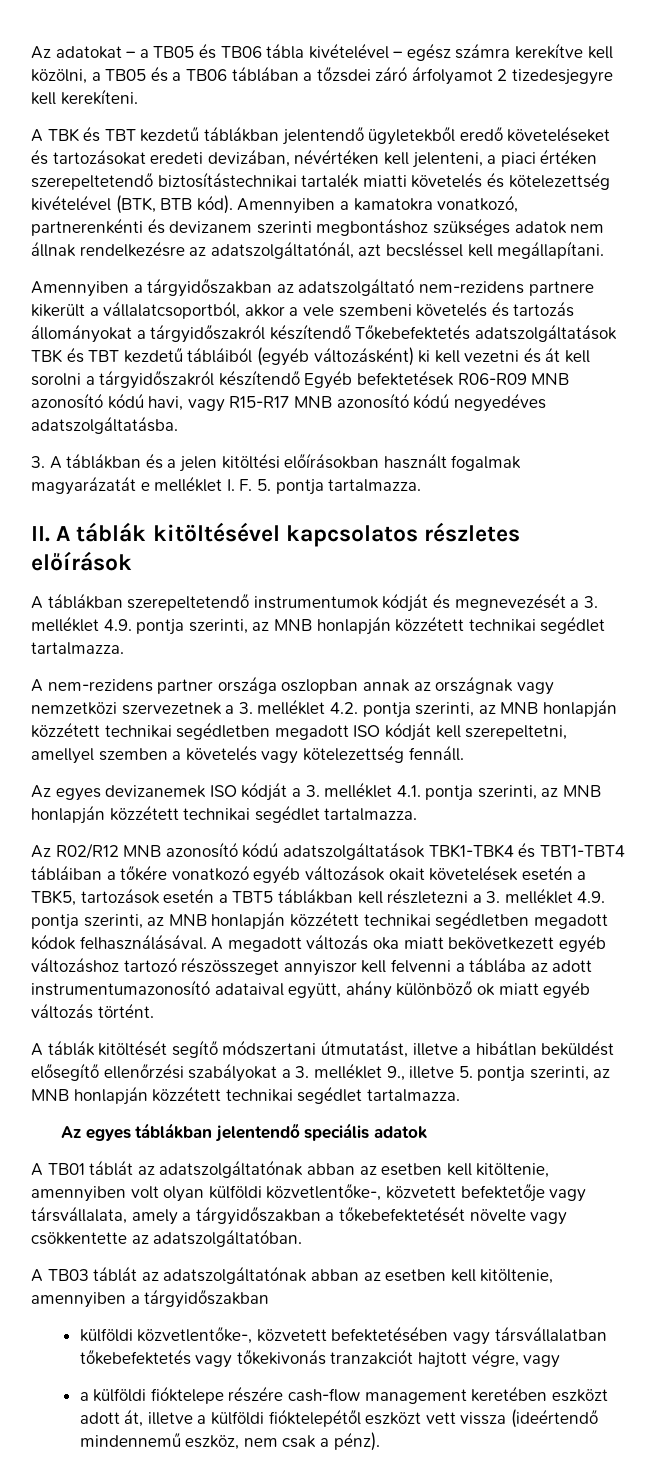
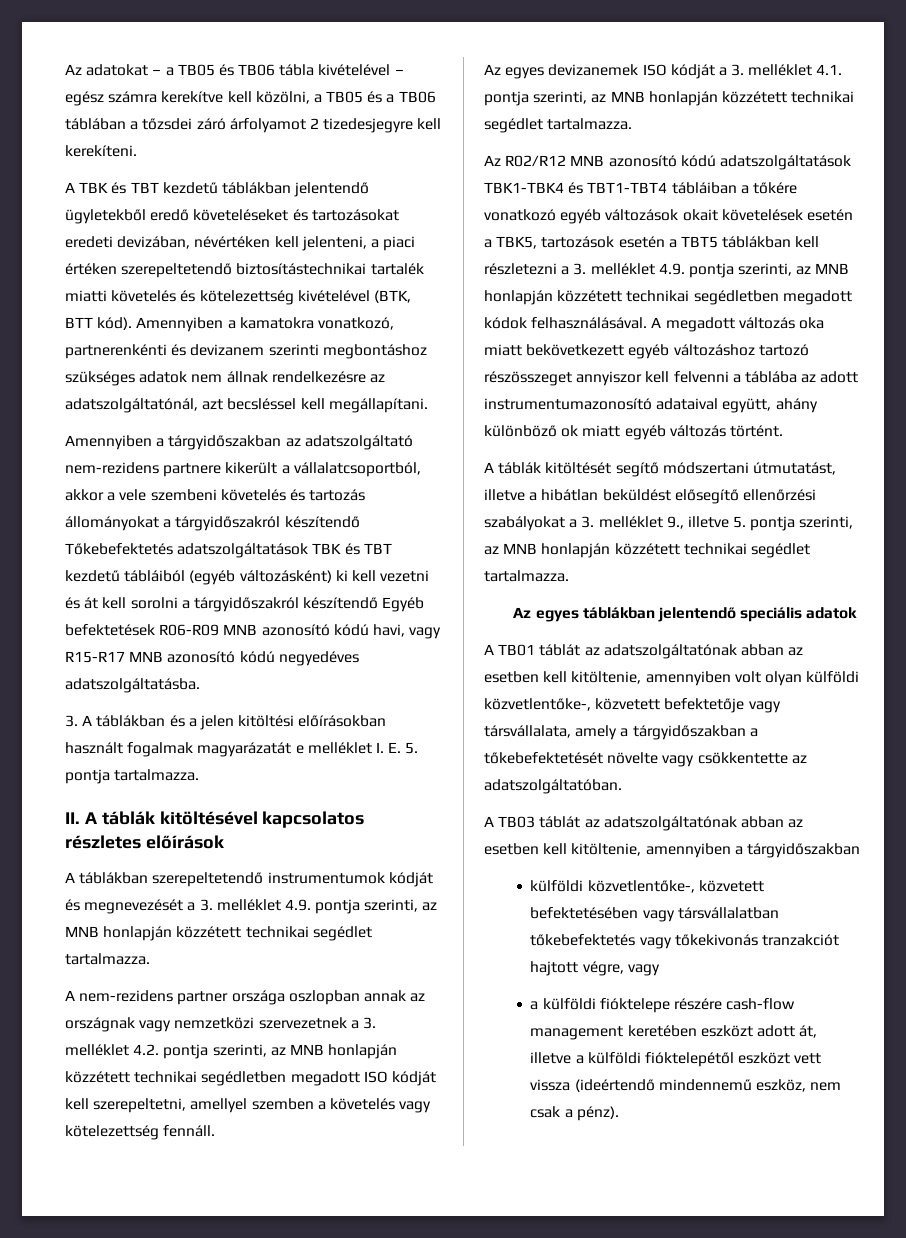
[160,198,193,210] BTB -> [65,317,93,328] BTT
[239,479,253,491] F. -> [388,742,402,753] E.

